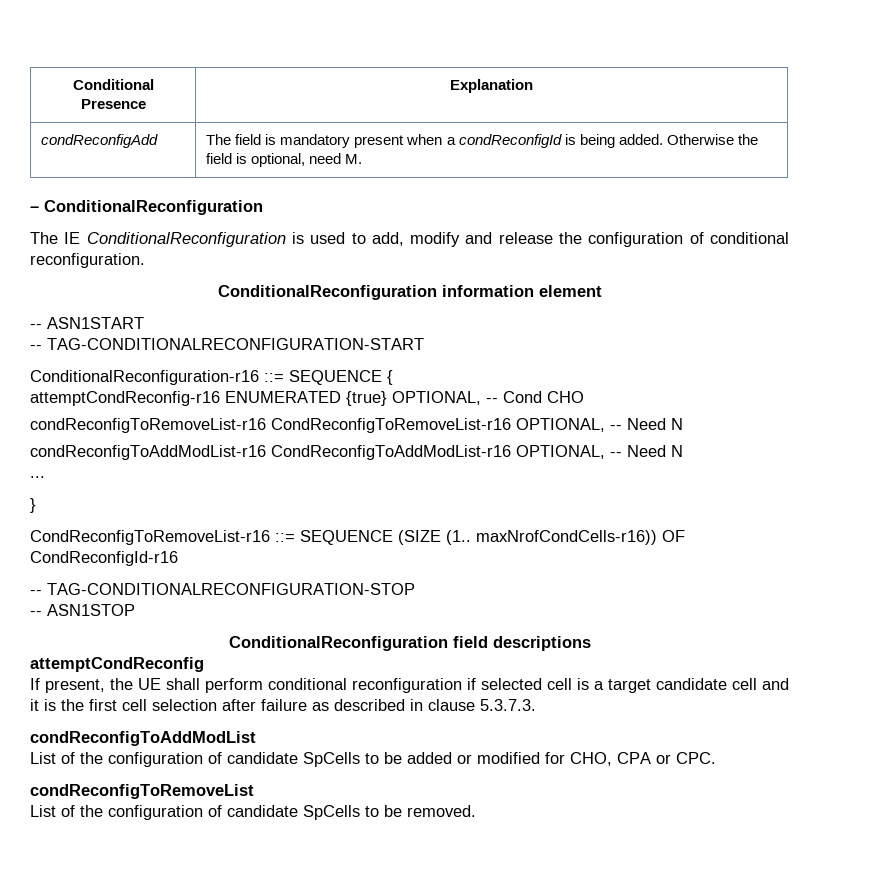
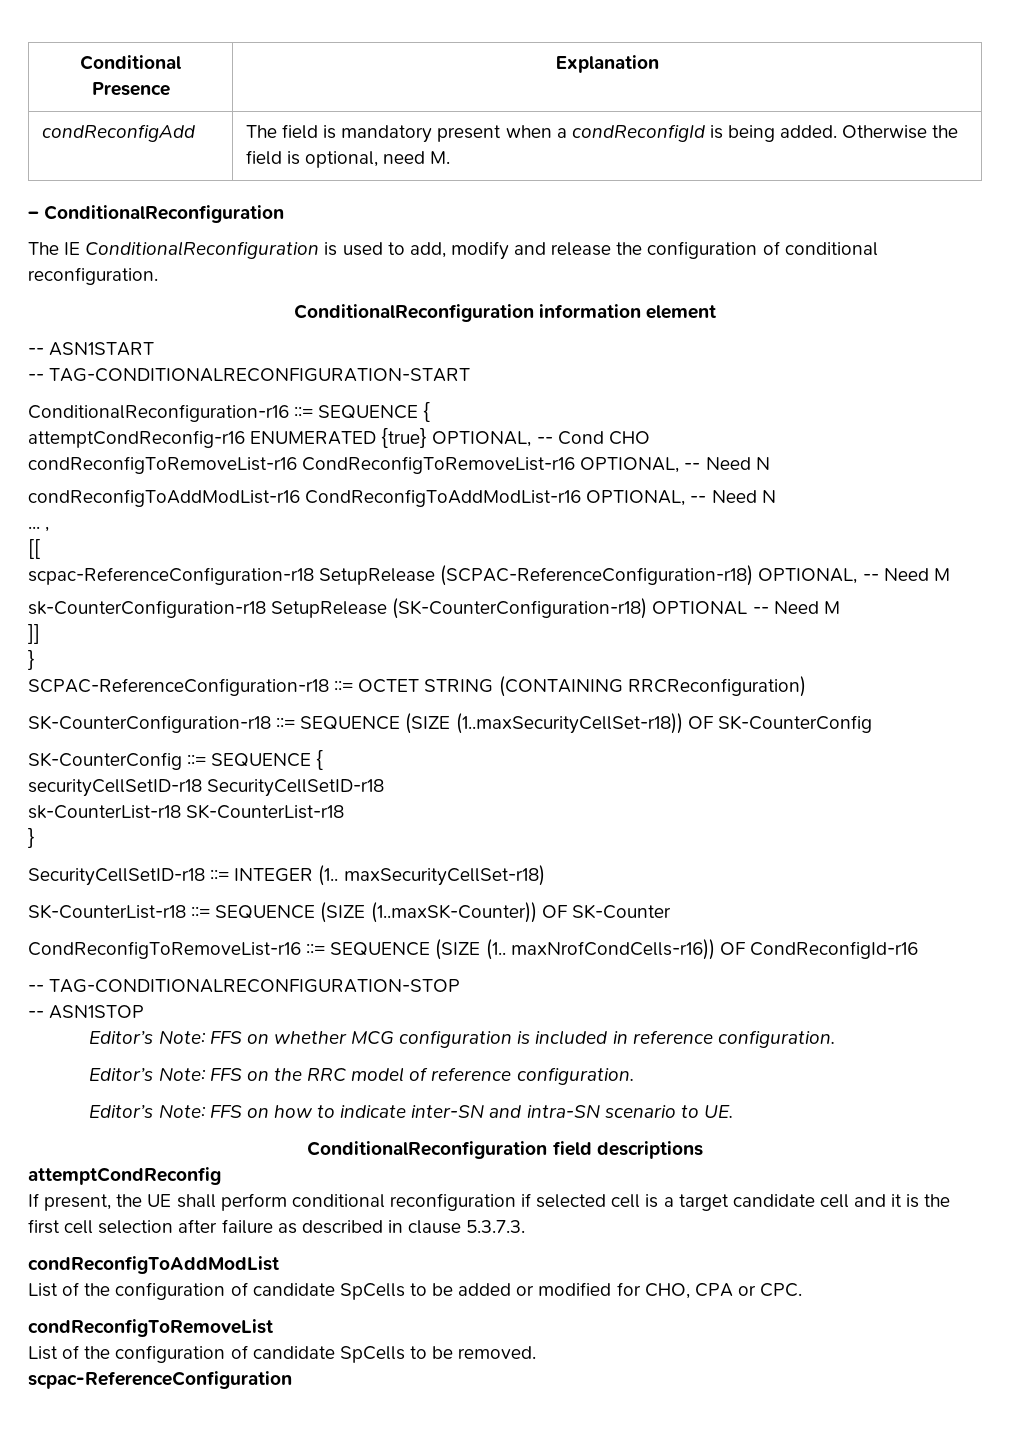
[30,498,36,513] // } -> [45,526,50,532] [28,539,40,559] [28,565,950,586] [28,598,840,619] [28,624,40,644] [28,650,35,670] [28,676,806,697] [28,713,872,734] [28,750,324,770] [28,779,385,797] [28,804,345,819] [28,828,35,848] [28,865,545,886] [28,902,671,923] , // [[ // scpac-ReferenceConfiguration-r18 SetupRelease (SCPAC-ReferenceConfiguration-r18) OPTIONAL, -- Need M // sk-CounterConfiguration-r18 SetupRelease (SK-CounterConfiguration-r18) OPTIONAL -- Need M // ]] // } // SCPAC-ReferenceConfiguration-r18 ::= OCTET STRING (CONTAINING RRCReconfiguration) // SK-CounterConfiguration-r18 ::= SEQUENCE (SIZE (1..maxSecurityCellSet-r18)) OF SK-CounterConfig // SK-CounterConfig ::= SEQUENCE { // securityCellSetID-r18 SecurityCellSetID-r18 // sk-CounterList-r18 SK-CounterList-r18 // } // SecurityCellSetID-r18 ::= INTEGER (1.. maxSecurityCellSet-r18) // SK-CounterList-r18 ::= SEQUENCE (SIZE (1..maxSK-Counter)) OF SK-Counter
(135, 610) none -> [89,1030,835,1048] [89,1067,634,1085] [89,1104,733,1119] // Editor’s Note: FFS on whether MCG configuration is included in reference configuration. // Editor’s Note: FFS on the RRC model of reference configuration. // Editor’s Note: FFS on how to indicate inter-SN and intra-SN scenario to UE.
(476, 811) none -> [28,1371,292,1389] // scpac-ReferenceConfiguration

